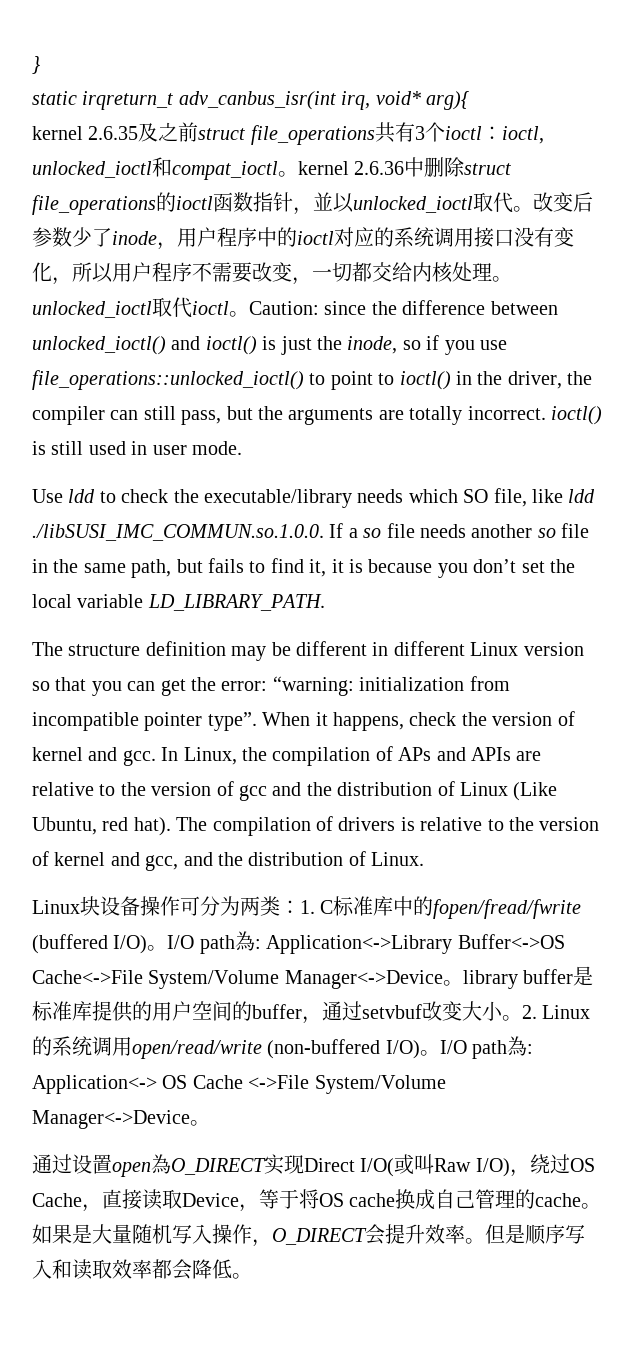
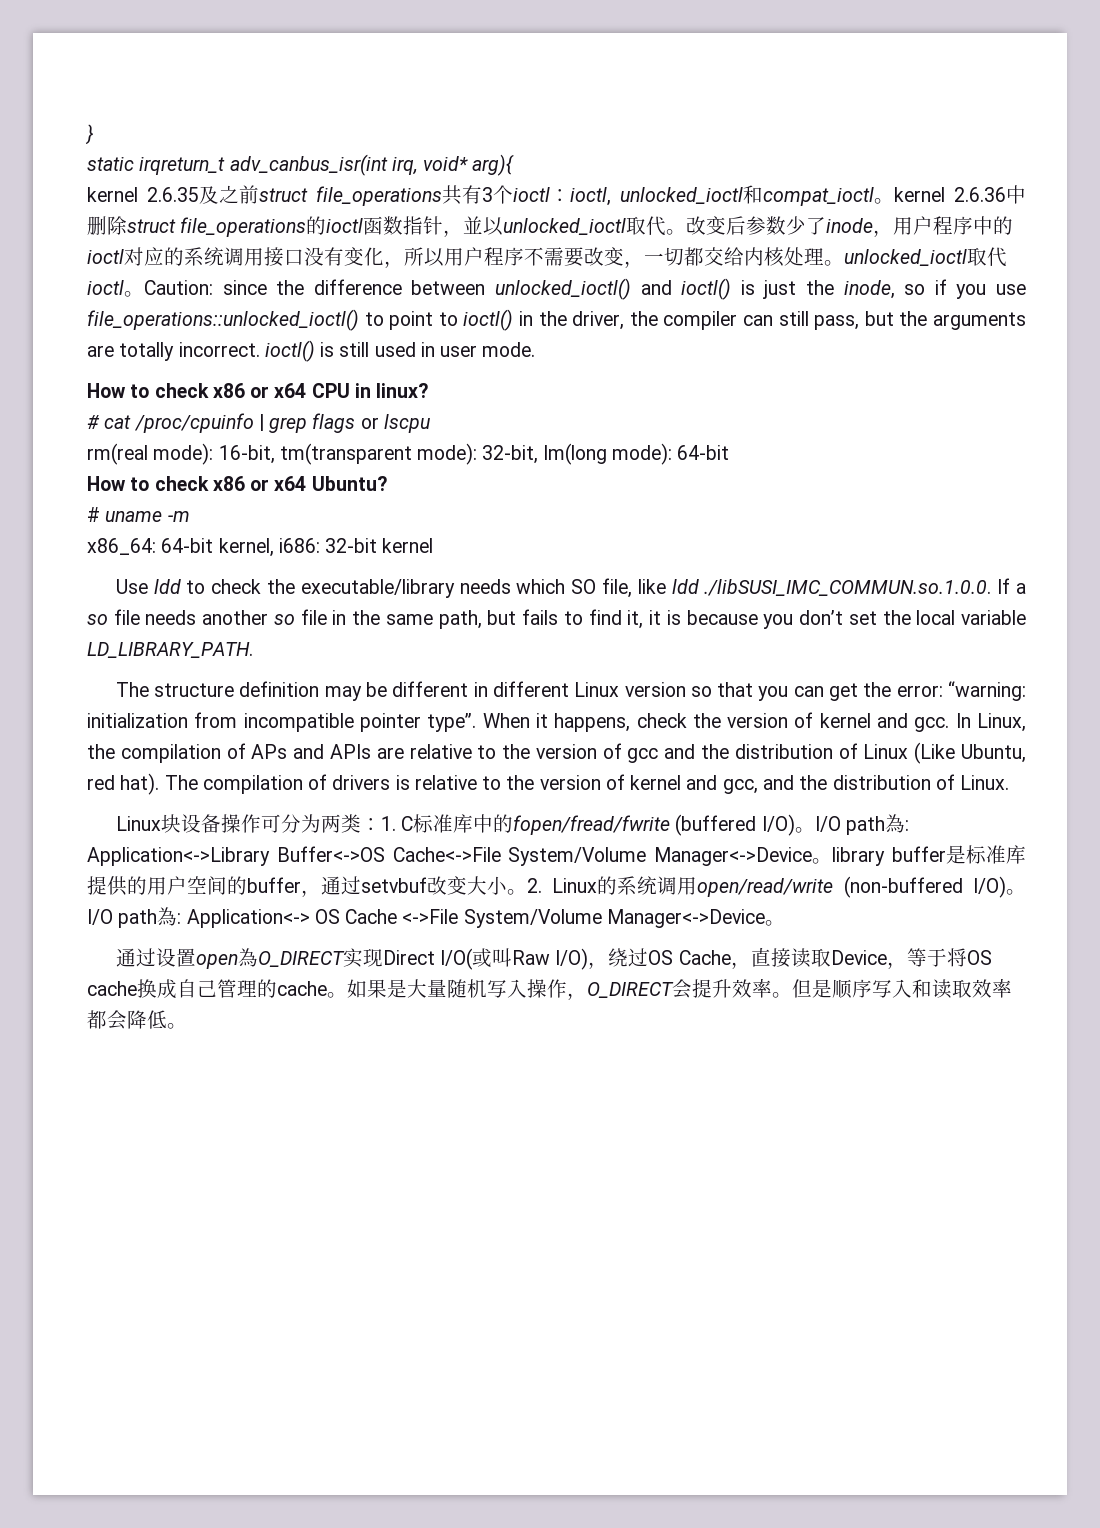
(243, 448) none -> [87,383,429,398] [87,413,430,433] [87,443,730,465] [87,476,387,491] [87,507,190,522] [87,538,434,557] // How to check x86 or x64 CPU in linux? // # cat /proc/cpuinfo | grep flags or lscpu // rm(real mode): 16-bit, tm(transparent mode): 32-bit, lm(long mode): 64-bit // How to check x86 or x64 Ubuntu? // # uname -m // x86_64: 64-bit kernel, i686: 32-bit kernel

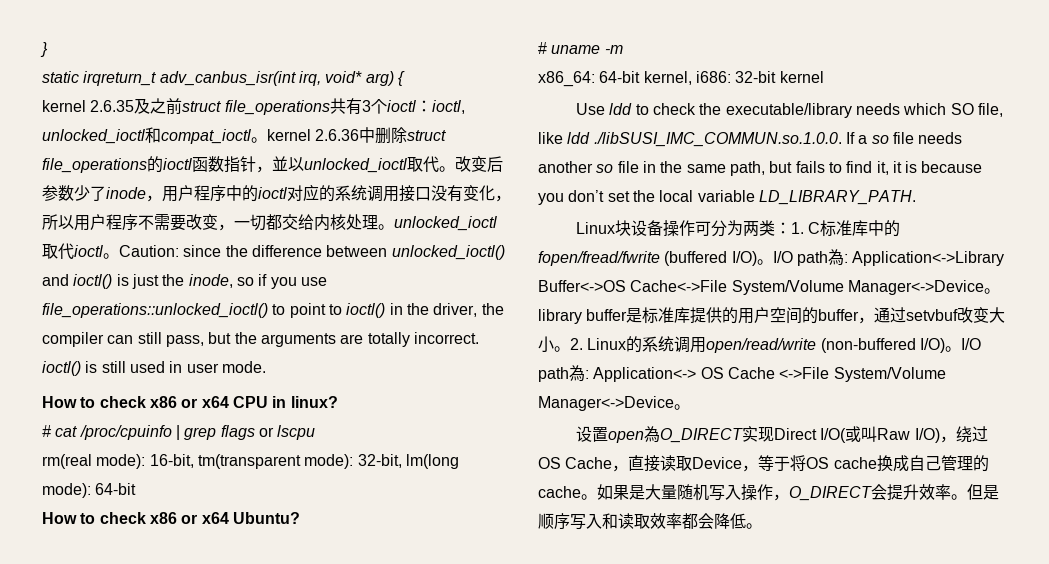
[472,154,515,176] arg){ -> [365,71,405,86] arg) {
[115,681,1026,701] [87,712,1026,732] [87,742,1026,764] [87,773,1010,795] // The structure definition may be different in different Linux version so that you can get the error: “warning: initialization from incompatible pointer type”. When it happens, check the version of kernel and gcc. In Linux, the compilation of APs and APIs are relative to the version of gcc and the distribution of Linux (Like Ubuntu, red hat). The compilation of drivers is relative to the version of kernel and gcc, and the distribution of Linux. -> (916, 197) none
[115,948,156,967] 通过 -> (690, 407) none

